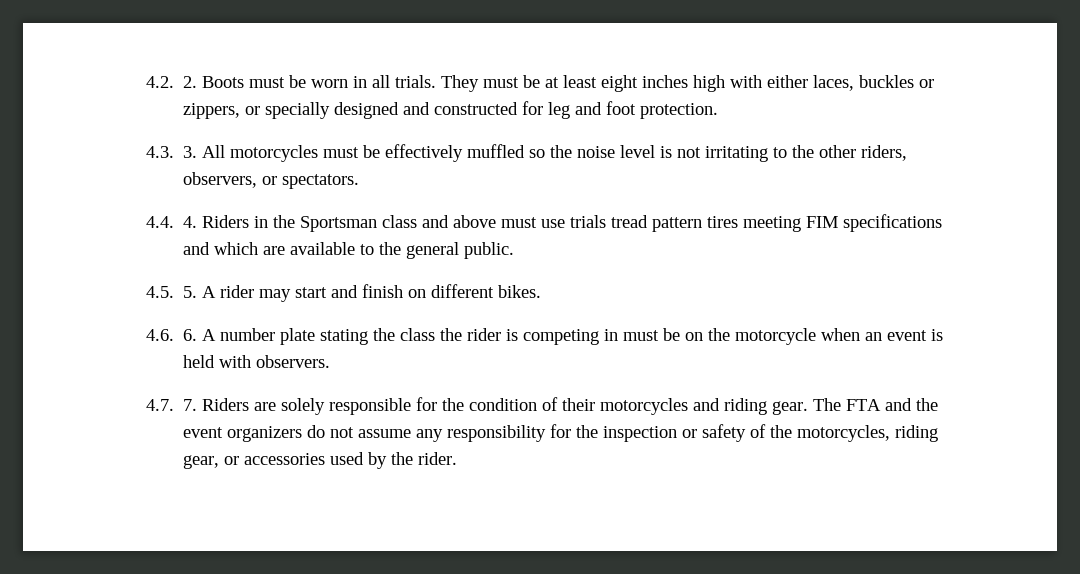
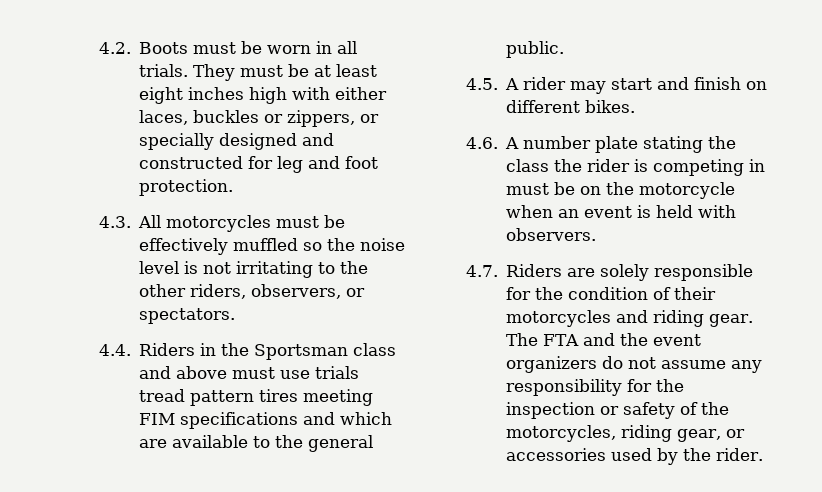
[183,76,198,88] 2. -> (131, 48) none
[183,146,198,158] 3. -> (131, 222) none
[183,216,198,228] 4. -> (131, 350) none
[183,286,198,298] 5. -> (498, 84) none
[183,329,198,341] 6. -> (498, 143) none
[183,399,198,411] 7. -> (498, 271) none

